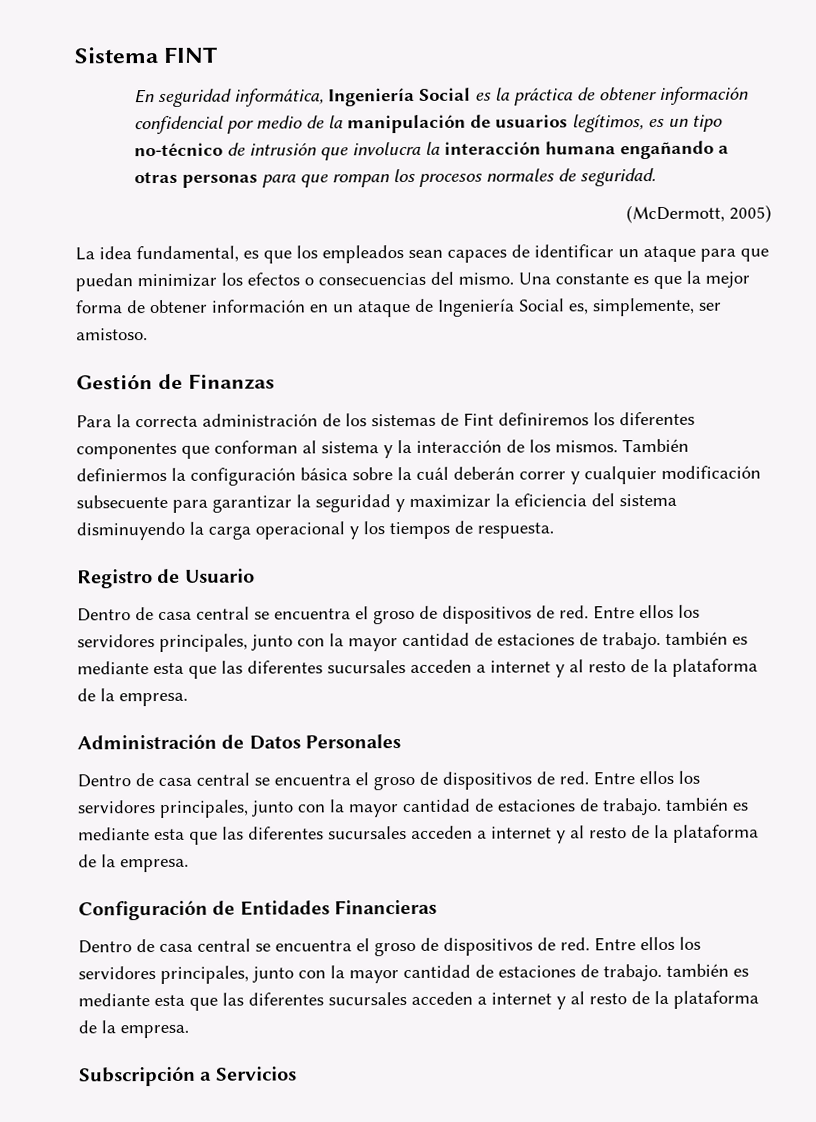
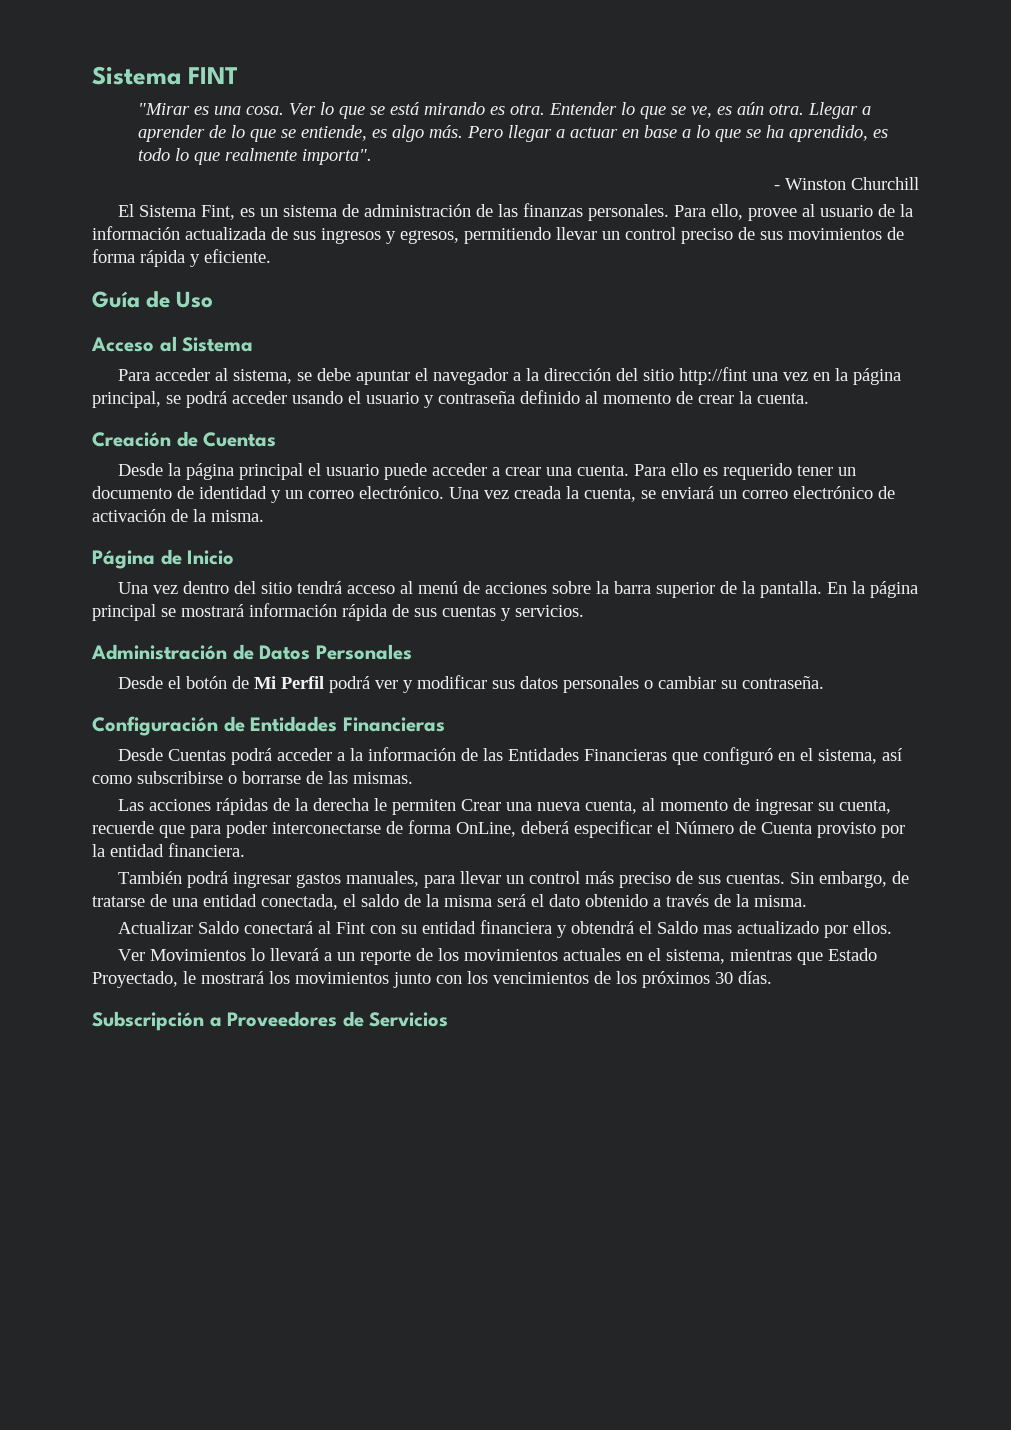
[134,86,750,107] [134,114,724,135] [134,140,730,161] [134,167,657,188] [626,204,772,224] [75,244,769,264] [75,270,750,292] [75,297,721,318] [76,328,148,341] [76,373,275,390] [76,411,695,428] [76,438,689,460] [76,465,761,486] [76,493,677,513] [76,520,554,541] [77,568,255,589] [77,604,700,625] [77,631,748,652] [77,658,758,679] [77,688,188,707] [77,734,402,750] [77,770,700,791] [77,797,749,818] [78,824,759,845] [78,854,189,873] [78,899,438,921] [78,936,701,957] [78,963,749,984] [78,990,759,1011] [78,1020,189,1039] En seguridad informática, Ingeniería Social es la práctica de obtener información confidencial por medio de la manipulación de usuarios legítimos, es un tipo no-técnico de intrusión que involucra la interacción humana engañando a otras personas para que rompan los procesos normales de seguridad. // (McDermott, 2005) // La idea fundamental, es que los empleados sean capaces de identificar un ataque para que puedan minimizar los efectos o consecuencias del mismo. Una constante es que la mejor forma de obtener información en un ataque de Ingeniería Social es, simplemente, ser amistoso. // Gestión de Finanzas // Para la correcta administración de los sistemas de Fint definiremos los diferentes componentes que conforman al sistema y la interacción de los mismos. También definiermos la configuración básica sobre la cuál deberán correr y cualquier modificación subsecuente para garantizar la seguridad y maximizar la eficiencia del sistema disminuyendo la carga operacional y los tiempos de respuesta. // Registro de Usuario // Dentro de casa central se encuentra el groso de dispositivos de red. Entre ellos los servidores principales, junto con la mayor cantidad de estaciones de trabajo. también es mediante esta que las diferentes sucursales acceden a internet y al resto de la plataforma de la empresa. // Administración de Datos Personales // Dentro de casa central se encuentra el groso de dispositivos de red. Entre ellos los servidores principales, junto con la mayor cantidad de estaciones de trabajo. también es mediante esta que las diferentes sucursales acceden a internet y al resto de la plataforma de la empresa. // Configuración de Entidades Financieras // Dentro de casa central se encuentra el groso de dispositivos de red. Entre ellos los servidores principales, junto con la mayor cantidad de estaciones de trabajo. también es mediante esta que las diferentes sucursales acceden a internet y al resto de la plataforma de la empresa. -> [137,102,871,119] [137,125,888,142] [137,148,372,165] [774,177,919,190] [117,203,913,221] [92,226,904,244] [92,249,271,267] [92,291,214,308] [91,336,254,352] [117,367,901,385] [92,390,809,408] [92,431,277,447] [117,463,856,480] [92,486,895,503] [92,509,264,522] [92,549,235,569] [117,581,918,598] [92,603,584,621] [91,644,412,660] [117,675,824,693] [92,716,445,736] [117,747,902,765] [92,771,413,784] [117,798,891,815] [92,820,905,838] [92,843,245,857] [117,871,909,888] [92,894,807,910] [117,920,892,938] [117,948,877,965] [92,971,772,988] "Mirar es una cosa. Ver lo que se está mirando es otra. Entender lo que se ve, es aún otra. Llegar a aprender de lo que se entiende, es algo más. Pero llegar a actuar en base a lo que se ha aprendido, es todo lo que realmente importa". // - Winston Churchill // El Sistema Fint, es un sistema de administración de las finanzas personales. Para ello, provee al usuario de la información actualizada de sus ingresos y egresos, permitiendo llevar un control preciso de sus movimientos de forma rápida y eficiente. // Guía de Uso // Acceso al Sistema // Para acceder al sistema, se debe apuntar el navegador a la dirección del sitio http://fint una vez en la página principal, se podrá acceder usando el usuario y contraseña definido al momento de crear la cuenta. // Creación de Cuentas // Desde la página principal el usuario puede acceder a crear una cuenta. Para ello es requerido tener un documento de identidad y un correo electrónico. Una vez creada la cuenta, se enviará un correo electrónico de activación de la misma. // Página de Inicio // Una vez dentro del sitio tendrá acceso al menú de acciones sobre la barra superior de la pantalla. En la página principal se mostrará información rápida de sus cuentas y servicios. // Administración de Datos Personales // Desde el botón de Mi Perfil podrá ver y modificar sus datos personales o cambiar su contraseña. // Configuración de Entidades Financieras // Desde Cuentas podrá acceder a la información de las Entidades Financieras que configuró en el sistema, así como subscribirse o borrarse de las mismas. // Las acciones rápidas de la derecha le permiten Crear una nueva cuenta, al momento de ingresar su cuenta, recuerde que para poder interconectarse de forma OnLine, deberá especificar el Número de Cuenta provisto por la entidad financiera. // También podrá ingresar gastos manuales, para llevar un control más preciso de sus cuentas. Sin embargo, de tratarse de una entidad conectada, el saldo de la misma será el dato obtenido a través de la misma. // Actualizar Saldo conectará al Fint con su entidad financiera y obtendrá el Saldo mas actualizado por ellos. // Ver Movimientos lo llevará a un reporte de los movimientos actuales en el sistema, mientras que Estado Proyectado, le mostrará los movimientos junto con los vencimientos de los próximos 30 días.
(213, 1076) none -> [227,1011,364,1027] Proveedores de

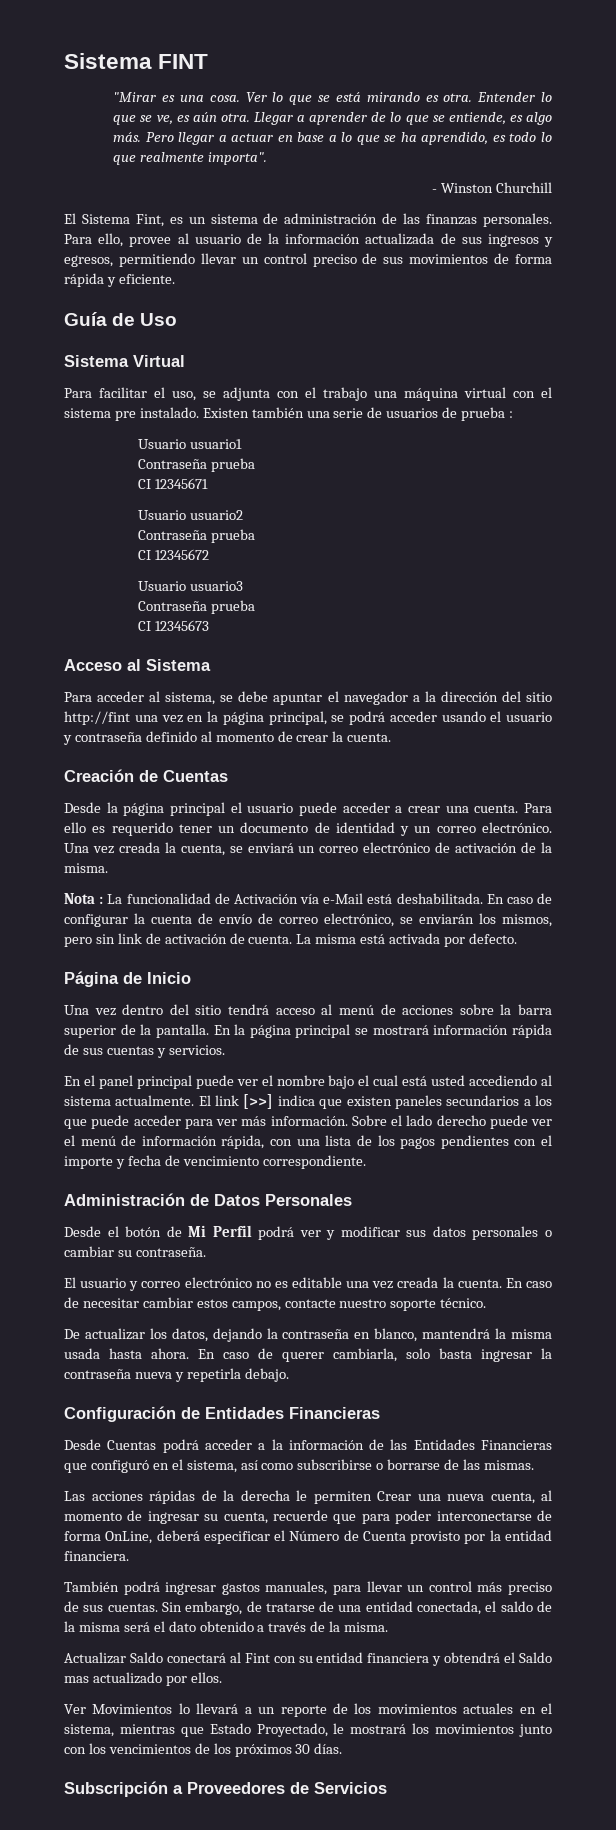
(214, 299) none -> [64,355,185,367] [64,387,552,401] [64,407,514,421] [137,439,242,449] [137,458,255,472] [137,478,208,489] [137,510,243,520] [137,529,255,543] [137,549,209,560] [137,581,243,591] [137,600,255,614] [137,620,209,631] // Sistema Virtual // Para facilitar el uso, se adjunta con el trabajo una máquina virtual con el sistema pre instalado. Existen también una serie de usuarios de prueba : // Usuario usuario1 // Contraseña prueba // CI 12345671 // Usuario usuario2 // Contraseña prueba // CI 12345672 // Usuario usuario3 // Contraseña prueba // CI 12345673
(264, 516) none -> [64,893,552,904] [64,913,552,927] [64,933,517,947] // Nota : La funcionalidad de Activación vía e-Mail está deshabilitada. En caso de configurar la cuenta de envío de correo electrónico, se enviarán los mismos, pero sin link de activación de cuenta. La misma está activada por defecto.
(584, 611) none -> [64,1075,553,1089] [64,1094,553,1109] [64,1115,552,1129] [64,1135,553,1149] [64,1155,366,1169] // En el panel principal puede ver el nombre bajo el cual está usted accediendo al sistema actualmente. El link [>>] indica que existen paneles secundarios a los que puede acceder para ver más información. Sobre el lado derecho puede ver el menú de información rápida, con una lista de los pagos pendientes con el importe y fecha de vencimiento correspondiente.
(824, 682) none -> [64,1277,553,1291] [64,1297,487,1311] [64,1328,553,1342] [64,1348,552,1362] [64,1368,289,1382] // El usuario y correo electrónico no es editable una vez creada la cuenta. En caso de necesitar cambiar estos campos, contacte nuestro soporte técnico. // De actualizar los datos, dejando la contraseña en blanco, mantendrá la misma usada hasta ahora. En caso de querer cambiarla, solo basta ingresar la contraseña nueva y repetirla debajo.

